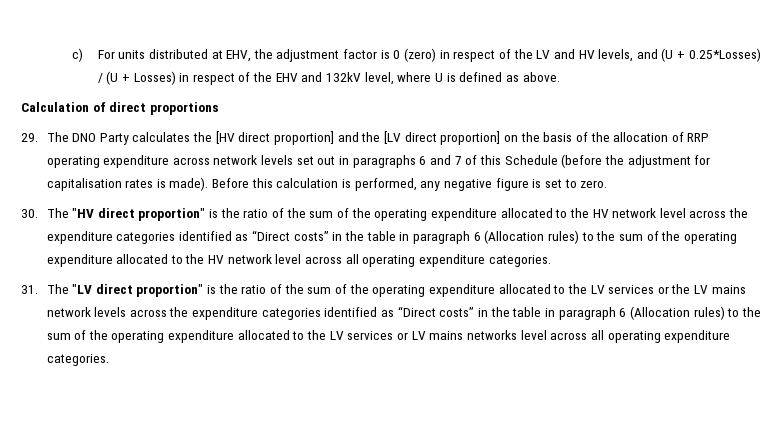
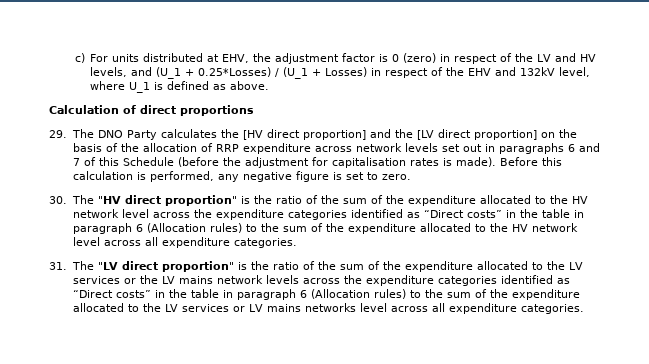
[661,48,674,62] (U -> [156,67,182,79] (U_1
[106,71,119,85] (U -> [283,67,309,79] (U_1
[434,73,443,82] U -> [129,82,151,93] U_1
[46,156,100,168] operating -> (239, 148) none
[374,209,428,221] operating -> (404, 199) none
[683,232,737,244] operating -> (344, 227) none
[362,255,416,267] operating -> (158, 241) none
[372,285,426,297] operating -> (402, 265) none
[111,331,165,343] operating -> (508, 293) none
[607,331,661,343] operating -> (446, 307) none

